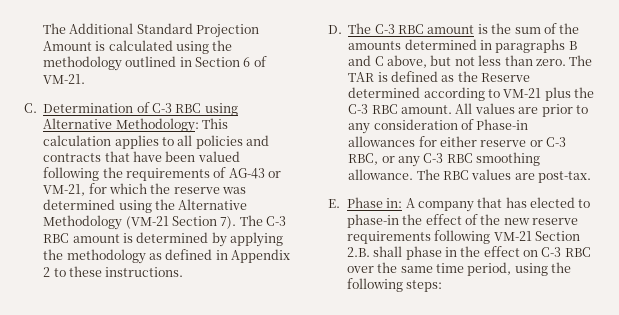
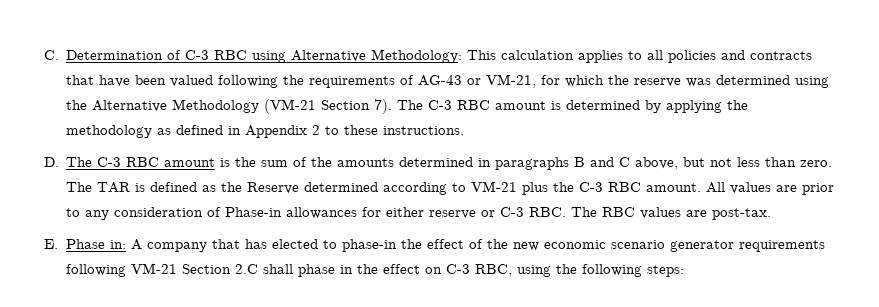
[42,23,259,38] [42,40,233,54] [42,56,267,71] [42,74,85,84] The Additional Standard Projection Amount is calculated using the methodology outlined in Section 6 of VM-21. // -> (44, 55) none
[348,152,541,167] [348,169,414,180] RBC, or any C-3 RBC smoothing allowance. -> [529,207,567,217] RBC.
[532,218,579,225] reserve -> [544,240,735,252] economic scenario generator
[346,247,370,257] 2.B. -> [235,264,259,274] 2.C
[564,247,591,257] [346,262,512,276] RBC over the same time period, -> [475,264,513,277] RBC,

